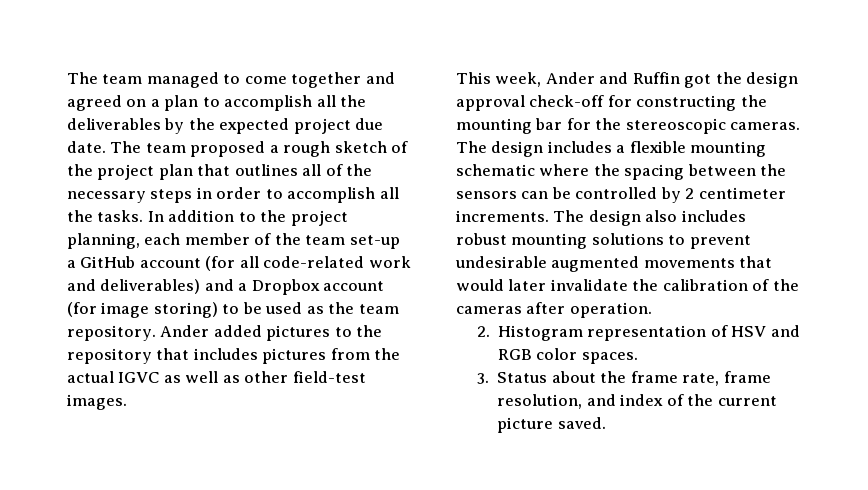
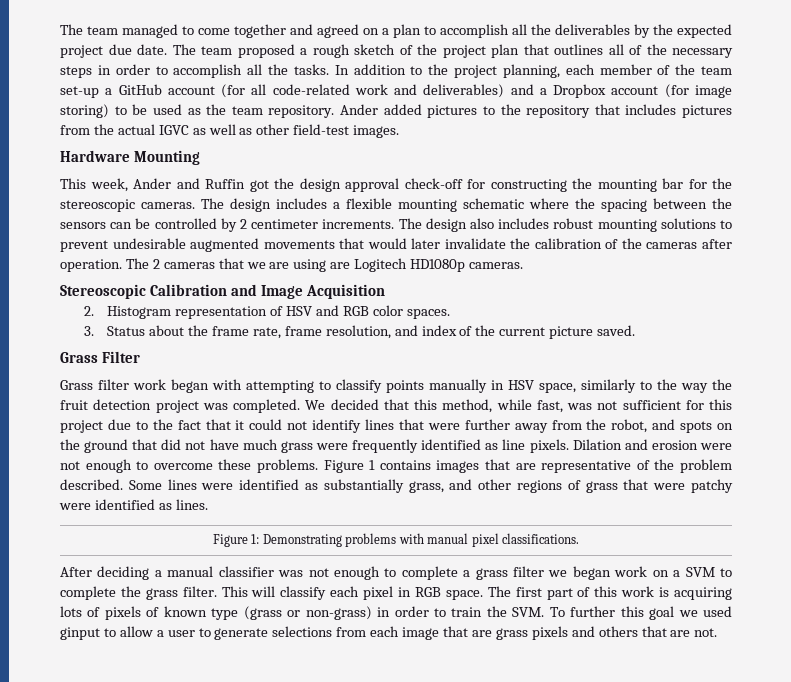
(127, 402) none -> [60,150,200,165] // Hardware Mounting
(652, 310) none -> [125,258,524,272] [60,284,385,299] The 2 cameras that we are using are Logitech HD1080p cameras. // Stereoscopic Calibration and Image Acquisition
(606, 423) none -> [60,351,140,363] [60,379,732,393] [60,399,732,413] [60,419,733,433] [60,439,733,453] [60,459,733,473] [60,479,733,493] [59,499,208,510] [212,533,580,547] [60,566,733,580] [60,586,733,600] [60,606,732,620] [60,626,718,640] // Grass Filter // Grass filter work began with attempting to classify points manually in HSV space, similarly to the way the fruit detection project was completed. We decided that this method, while fast, was not sufficient for this project due to the fact that it could not identify lines that were further away from the robot, and spots on the ground that did not have much grass were frequently identified as line pixels. Dilation and erosion were not enough to overcome these problems. Figure 1 contains images that are representative of the problem described. Some lines were identified as substantially grass, and other regions of grass that were patchy were identified as lines. // Figure 1: Demonstrating problems with manual pixel classifications. // After deciding a manual classifier was not enough to complete a grass filter we began work on a SVM to complete the grass filter. This will classify each pixel in RGB space. The first part of this work is acquiring lots of pixels of known type (grass or non-grass) in order to train the SVM. To further this goal we used ginput to allow a user to generate selections from each image that are grass pixels and others that are not.

